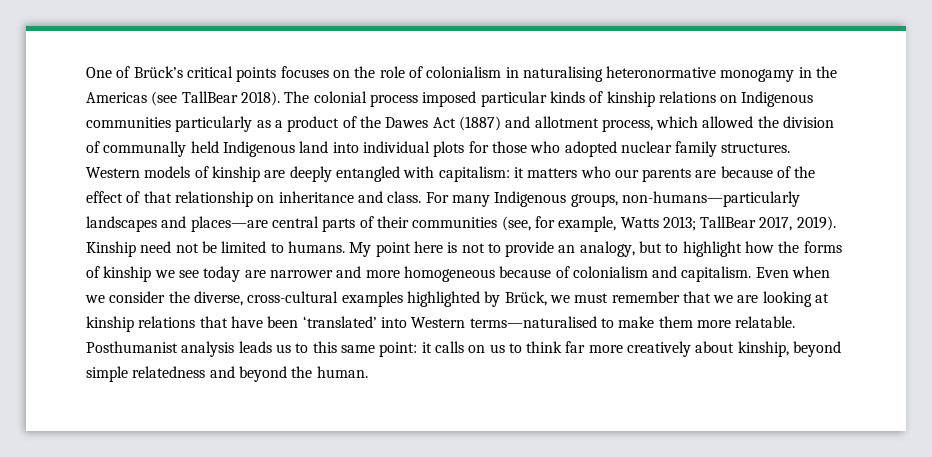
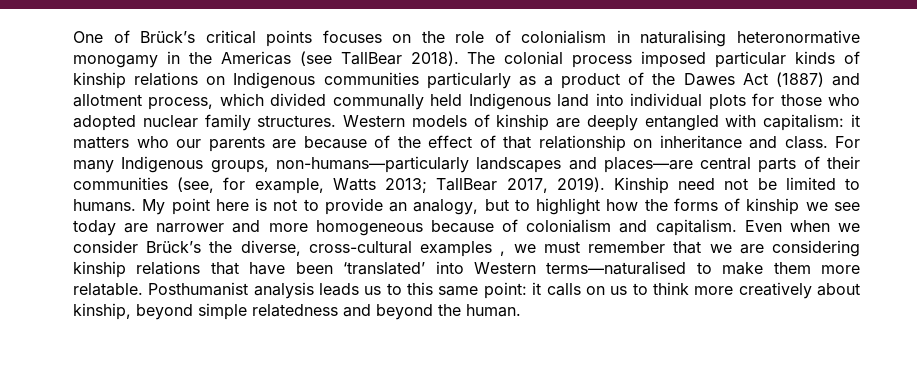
[702,116,835,128] [86,141,100,153] allowed the division of -> [270,93,327,106] divided
(166, 297) none -> [146,241,202,253] Brück’s
[406,291,547,307] highlighted by Brück, -> [500,251,506,256] ,
[762,291,830,307] looking at -> [772,240,861,257] considering
[565,341,586,353] far -> (689, 288) none

